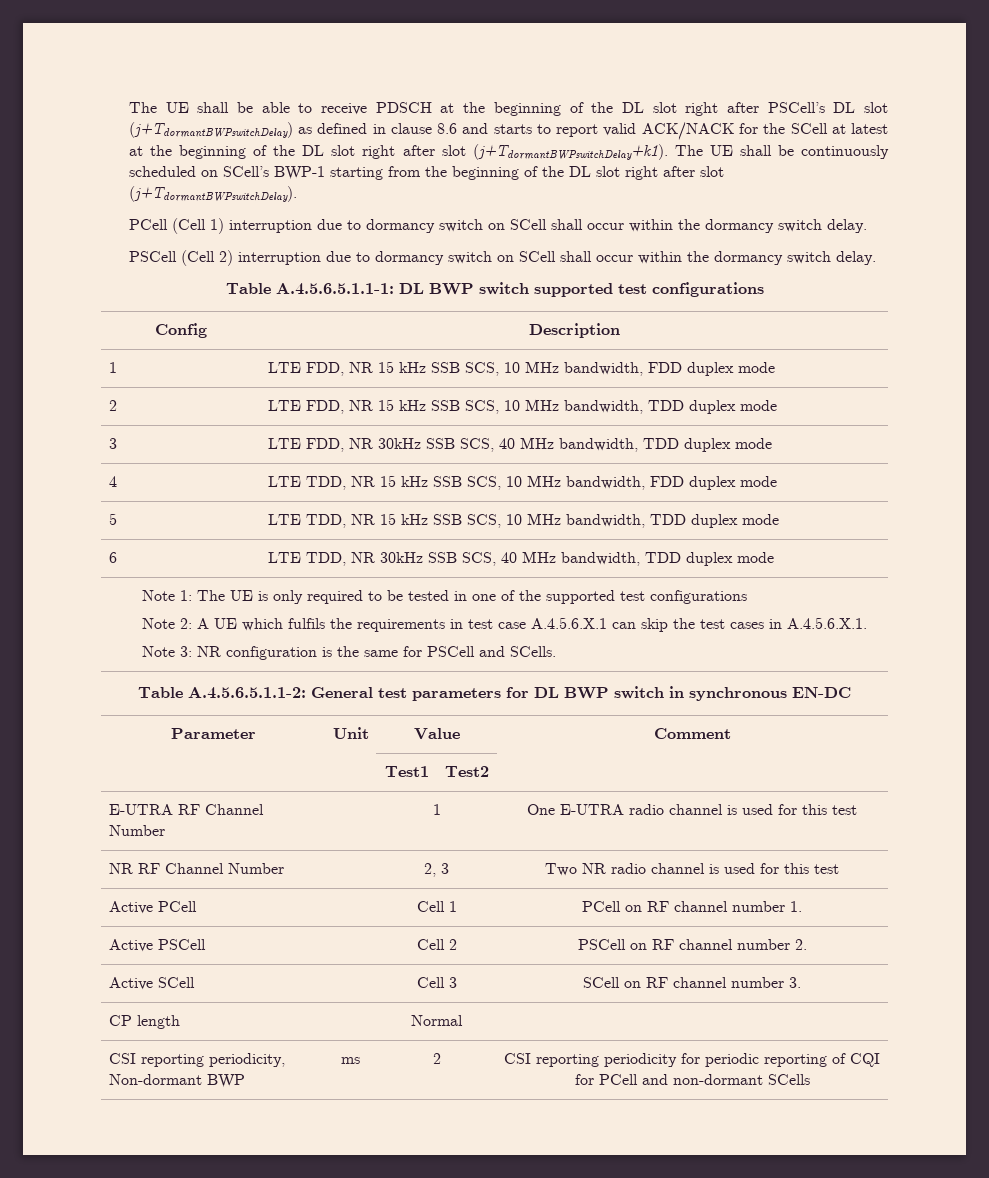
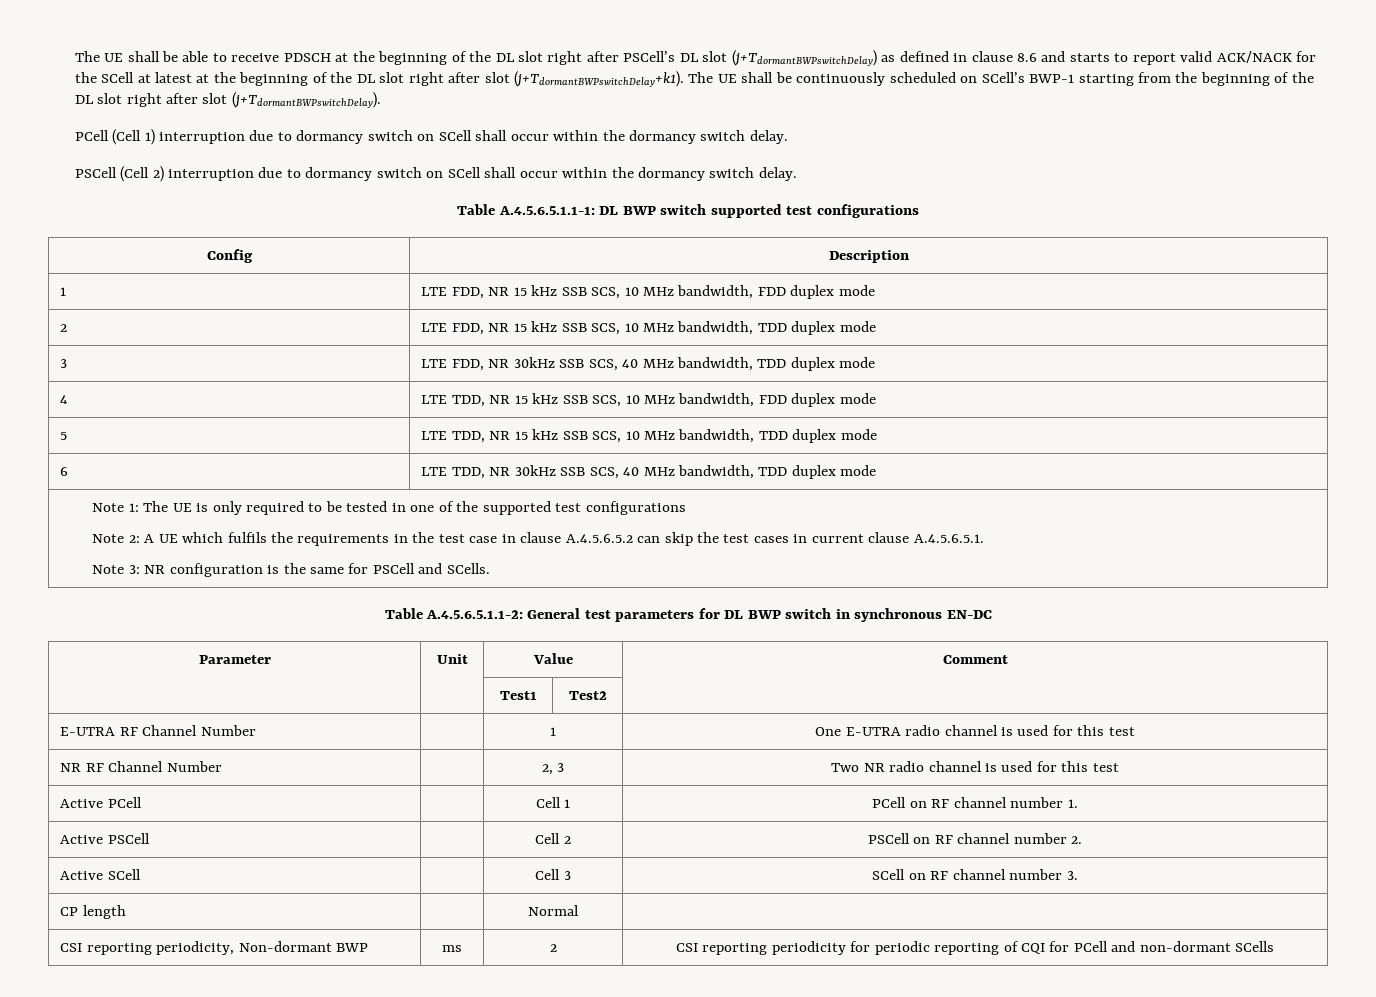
(464, 624) none -> [412,532,435,543] the
[531,617,608,629] A.4.5.6.X.1 -> [501,532,633,543] in clause A.4.5.6.5.2
[787,617,868,629] A.4.5.6.X.1. -> [811,532,984,543] current clause A.4.5.6.5.1.

